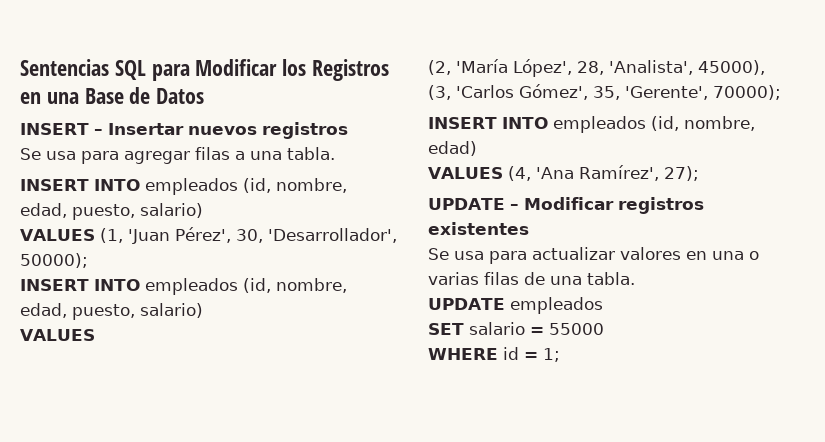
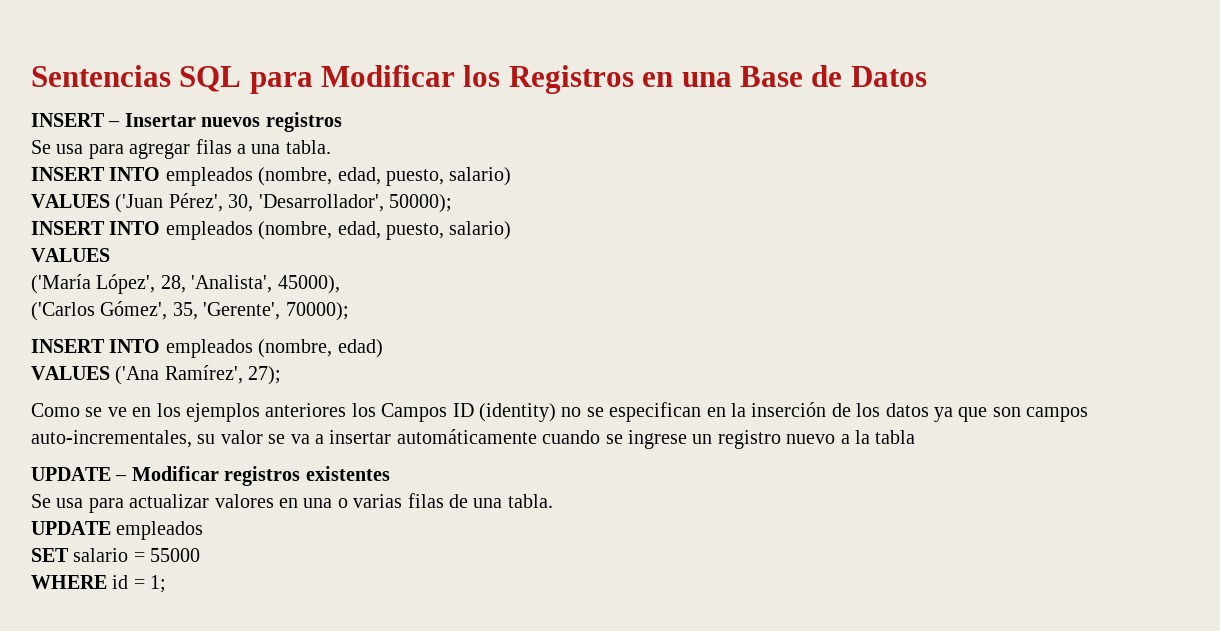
[243,178,347,193] [20,203,203,220] [20,228,170,244] (id, nombre, edad, puesto, salario) // VALUES (1, 'Juan -> [258,167,512,186] [31,194,164,213] (nombre, edad, puesto, salario) // VALUES ('Juan
[243,278,347,293] (id, nombre, -> [258,221,333,240] (nombre,
[428,59,508,75] (2, 'María -> [31,274,91,294] ('María
[428,85,514,100] (3, 'Carlos -> [31,302,95,321] ('Carlos
[651,116,755,131] (id, nombre, -> [258,339,333,358] (nombre,
[507,166,574,181] (4, 'Ana -> [115,366,160,385] ('Ana
(699, 173) none -> [31,402,1089,422] [31,429,916,449] // Como se ve en los ejemplos anteriores los Campos ID (identity) no se especifican en la inserción de los datos ya que son campos auto-incrementales, su valor se va a insertar automáticamente cuando se ingrese un registro nuevo a la tabla

